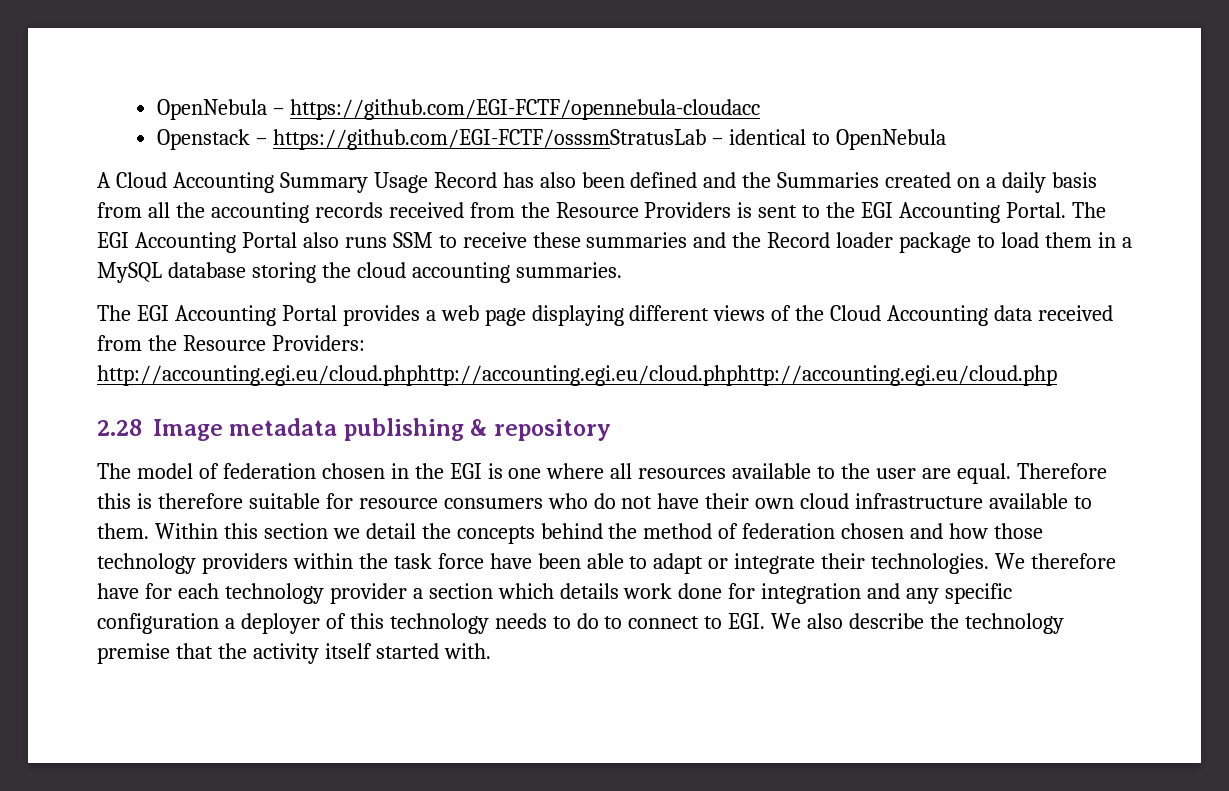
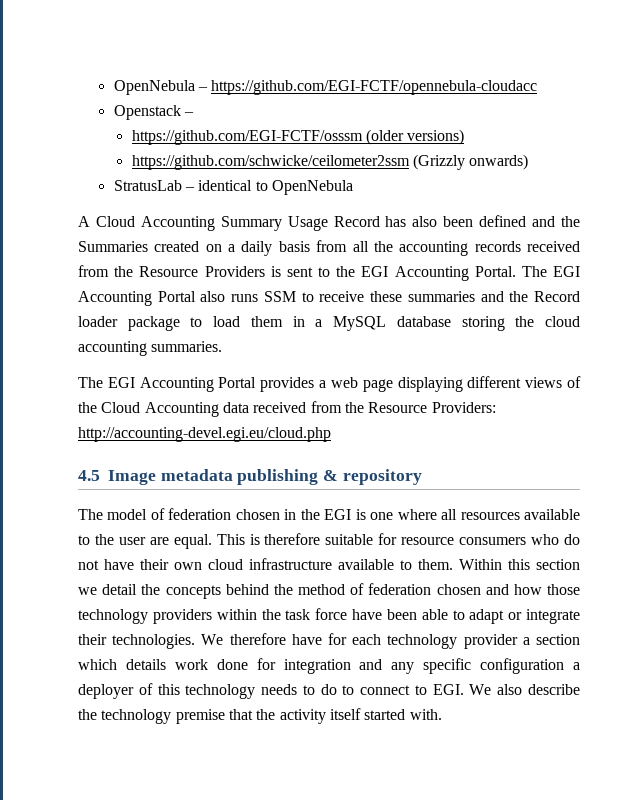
[272,129,706,150] https://github.com/EGI-FCTF/osssmStratusLab -> [131,129,465,145] [131,154,529,170] [113,180,182,191] // https://github.com/EGI-FCTF/osssm (older versions) // https://github.com/schwicke/ceilometer2ssm (Grizzly onwards) // StratusLab
[97,365,1057,386] [97,419,142,436] http://accounting.egi.eu/cloud.phphttp://accounting.egi.eu/cloud.phphttp://accounting.egi.eu/cloud.php // 2.28 -> [78,427,331,442] [78,470,100,481] http://accounting-devel.egi.eu/cloud.php // 4.5
[1016,463,1107,479] [97,493,131,509] Therefore this -> [216,534,245,545] This

